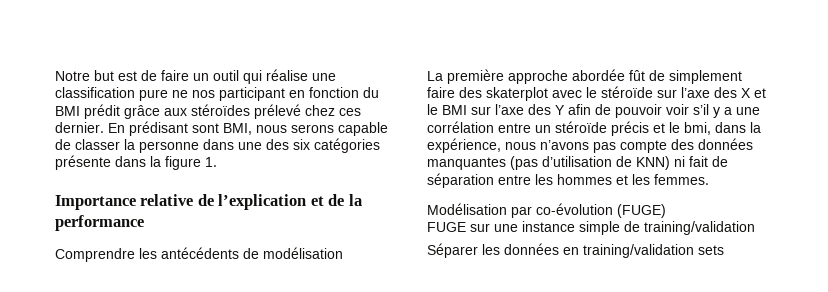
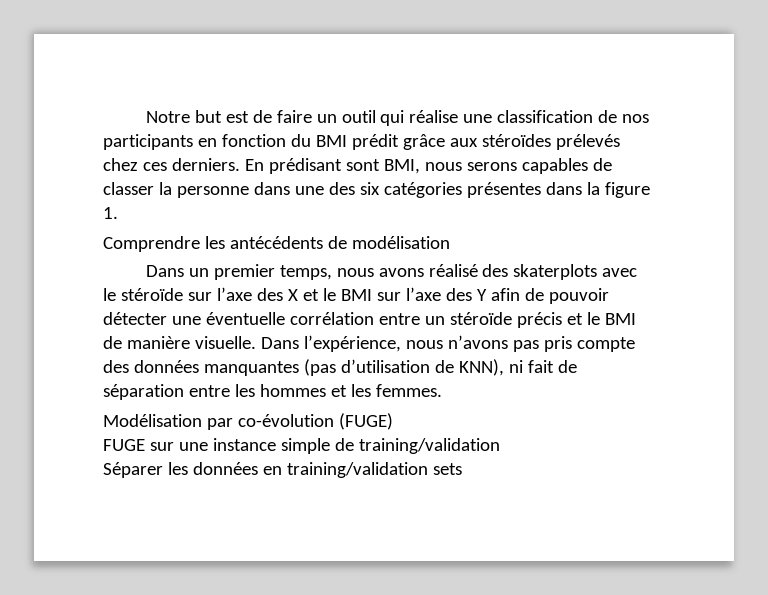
[139,87,285,101] pure ne nos participant -> [598,110,650,123] [103,134,193,150] de nos participants
[254,104,301,119] prélevé -> [555,134,620,150] prélevés
[55,122,104,133] dernier. -> [171,158,240,171] derniers.
[338,122,388,136] capable -> [521,158,588,174] capables
[55,155,111,170] présente -> [466,182,541,198] présentes
[55,194,362,210] [55,215,144,231] // Importance relative de l’explication et de la performance -> (118, 213) none
[427,69,742,84] [427,87,548,101] La première approche abordée fût de simplement faire des skaterplot -> [145,264,598,280] Dans un premier temps, nous avons réalisé des skaterplots
[666,104,760,118] voir s’il y a une -> [103,312,285,325] détecter une éventuelle
[684,122,761,135] [427,138,501,153] bmi, dans la expérience, -> [604,313,636,325] [103,335,401,352] BMI de manière visuelle. Dans l’expérience,
(616, 147) none -> [543,336,572,352] pris
[636,156,670,170] KNN) -> [458,359,504,376] KNN),

